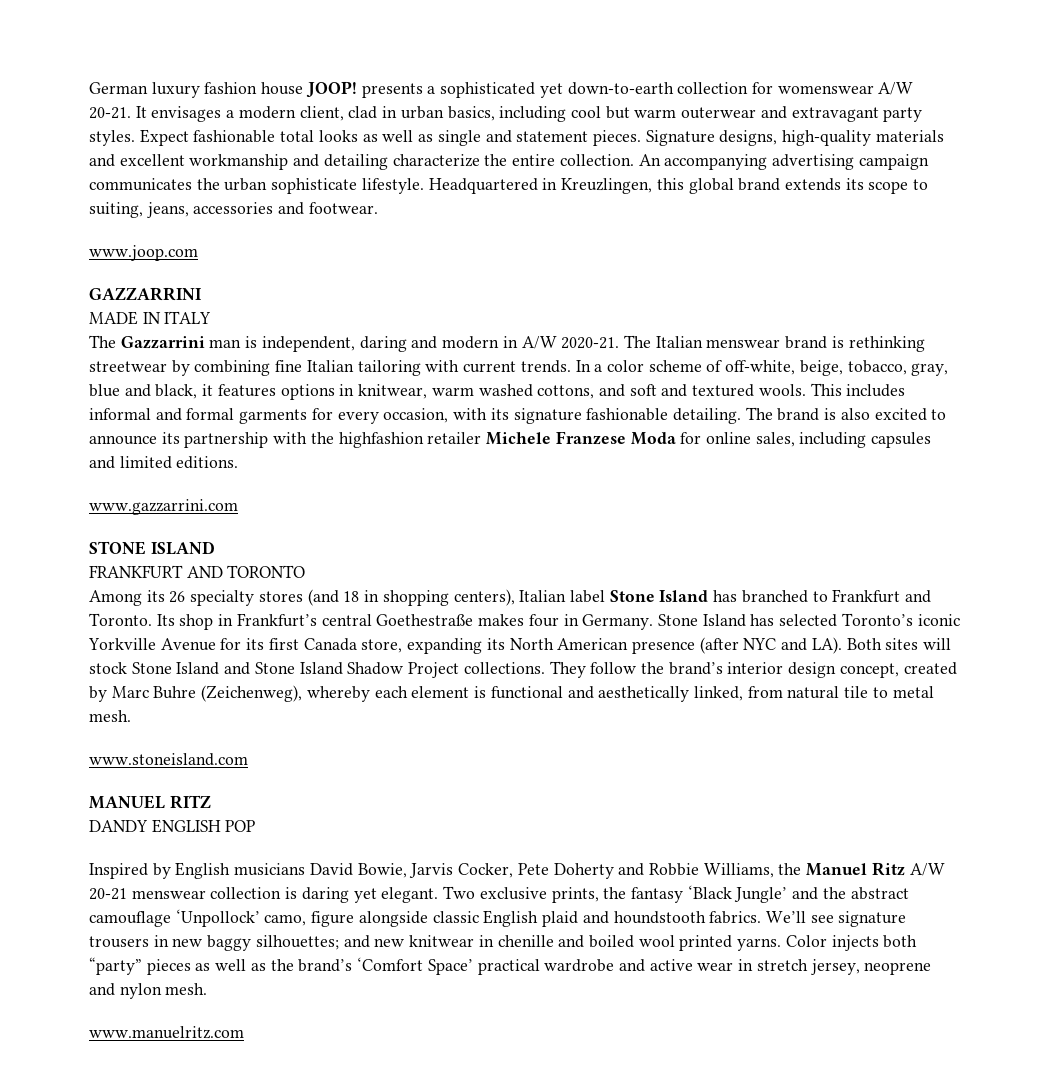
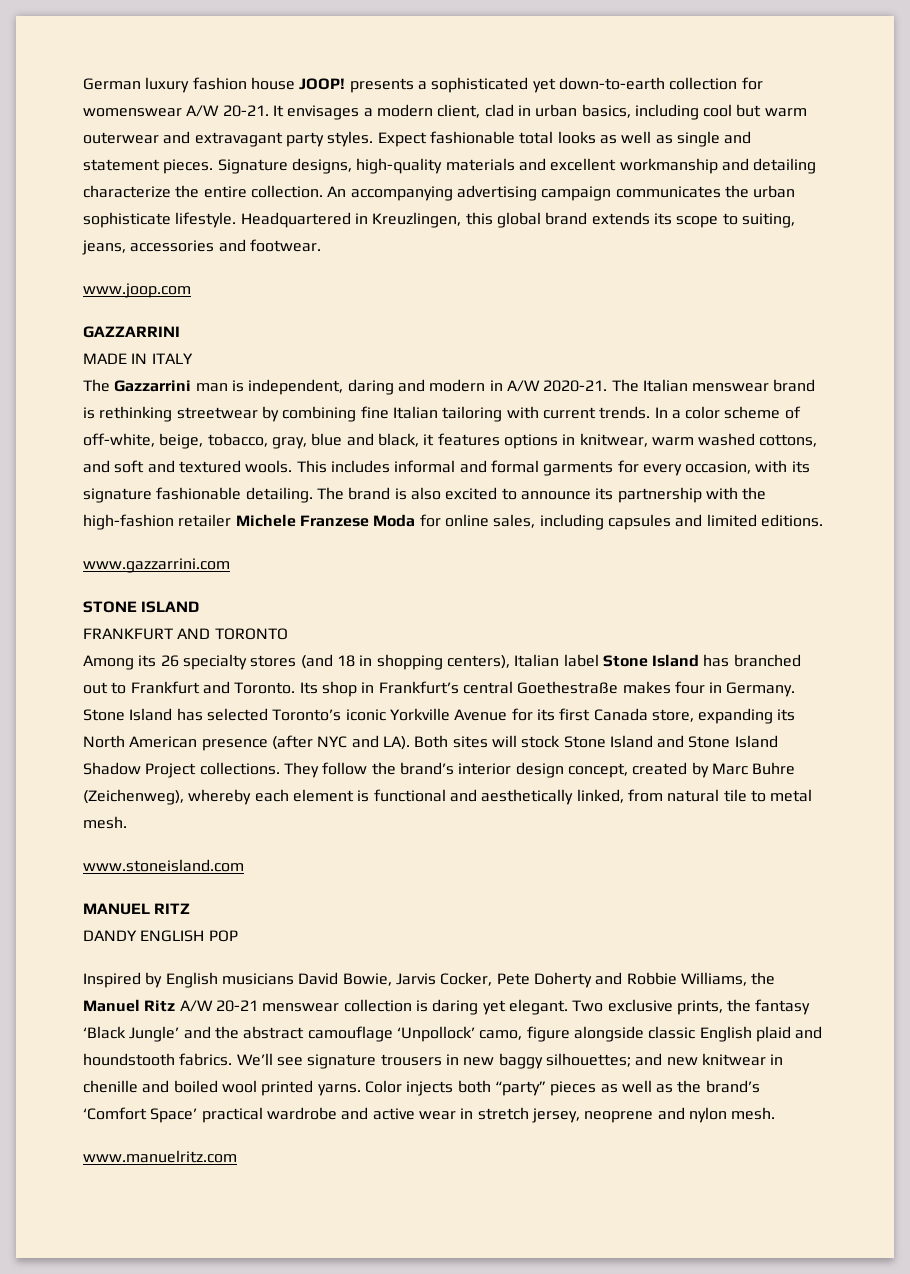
[338,432,424,448] highfashion -> [83,514,174,530] high-fashion
(808, 596) none -> [83,682,108,694] out

